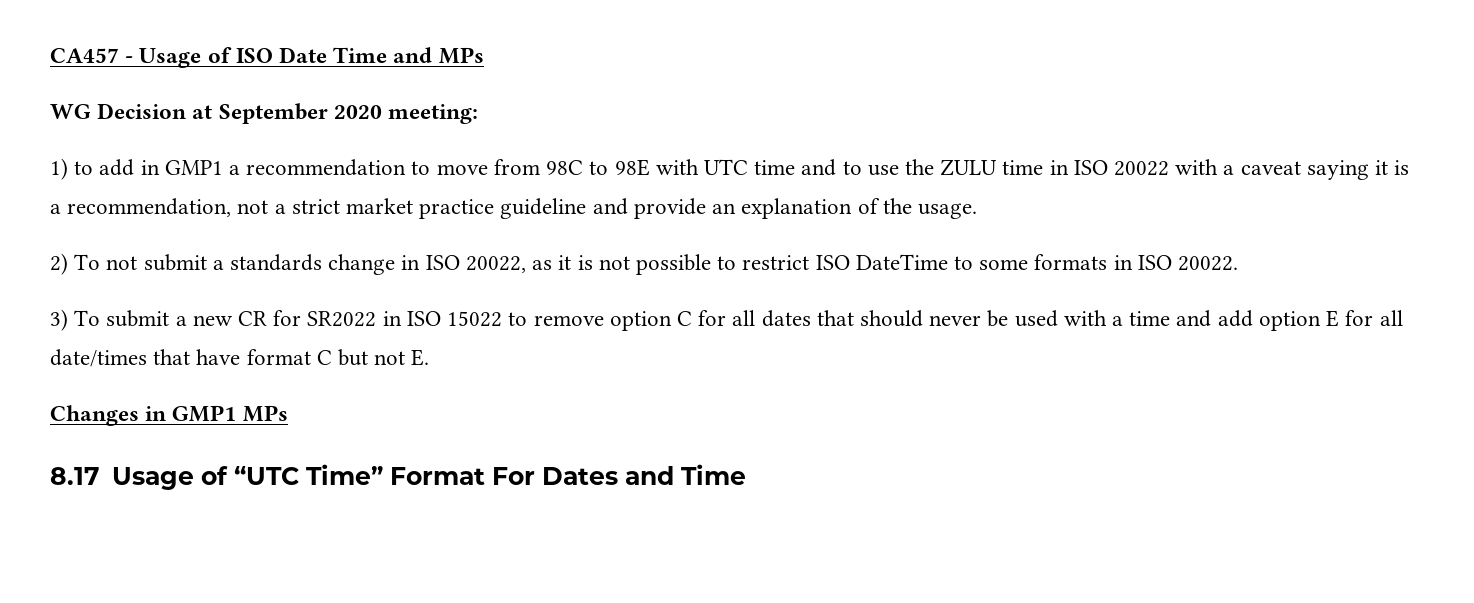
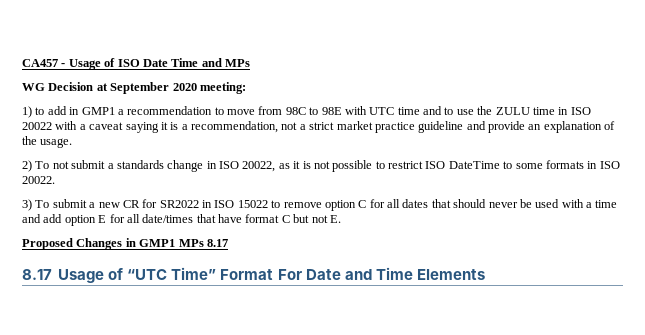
(430, 357) none -> [22,238,73,250] Proposed
(288, 413) none -> [206,239,228,247] 8.17
[541,467,618,485] Dates -> [305,269,341,280] Date
(746, 474) none -> [416,269,485,280] Elements

